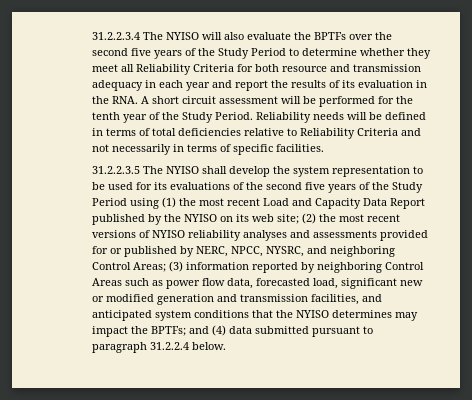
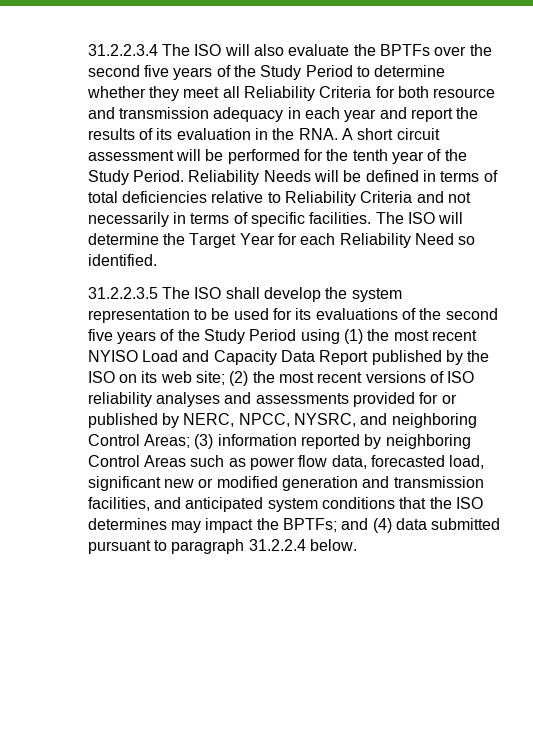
[165,32,199,40] NYISO -> [194,44,222,56] ISO
[312,112,344,120] needs -> [263,170,311,182] Needs
(324, 148) none -> [375,212,464,224] [87,233,476,248] [87,254,157,266] The ISO will determine the Target Year for each Reliability Need so identified.
[165,166,199,174] NYISO -> [194,287,222,299] ISO
(260, 202) none -> [87,350,138,362] NYISO
[183,214,217,222] NYISO -> [87,371,115,383] ISO
[151,230,185,238] NYISO -> [447,371,475,383] ISO
[295,310,329,318] NYISO -> [455,497,483,509] ISO

